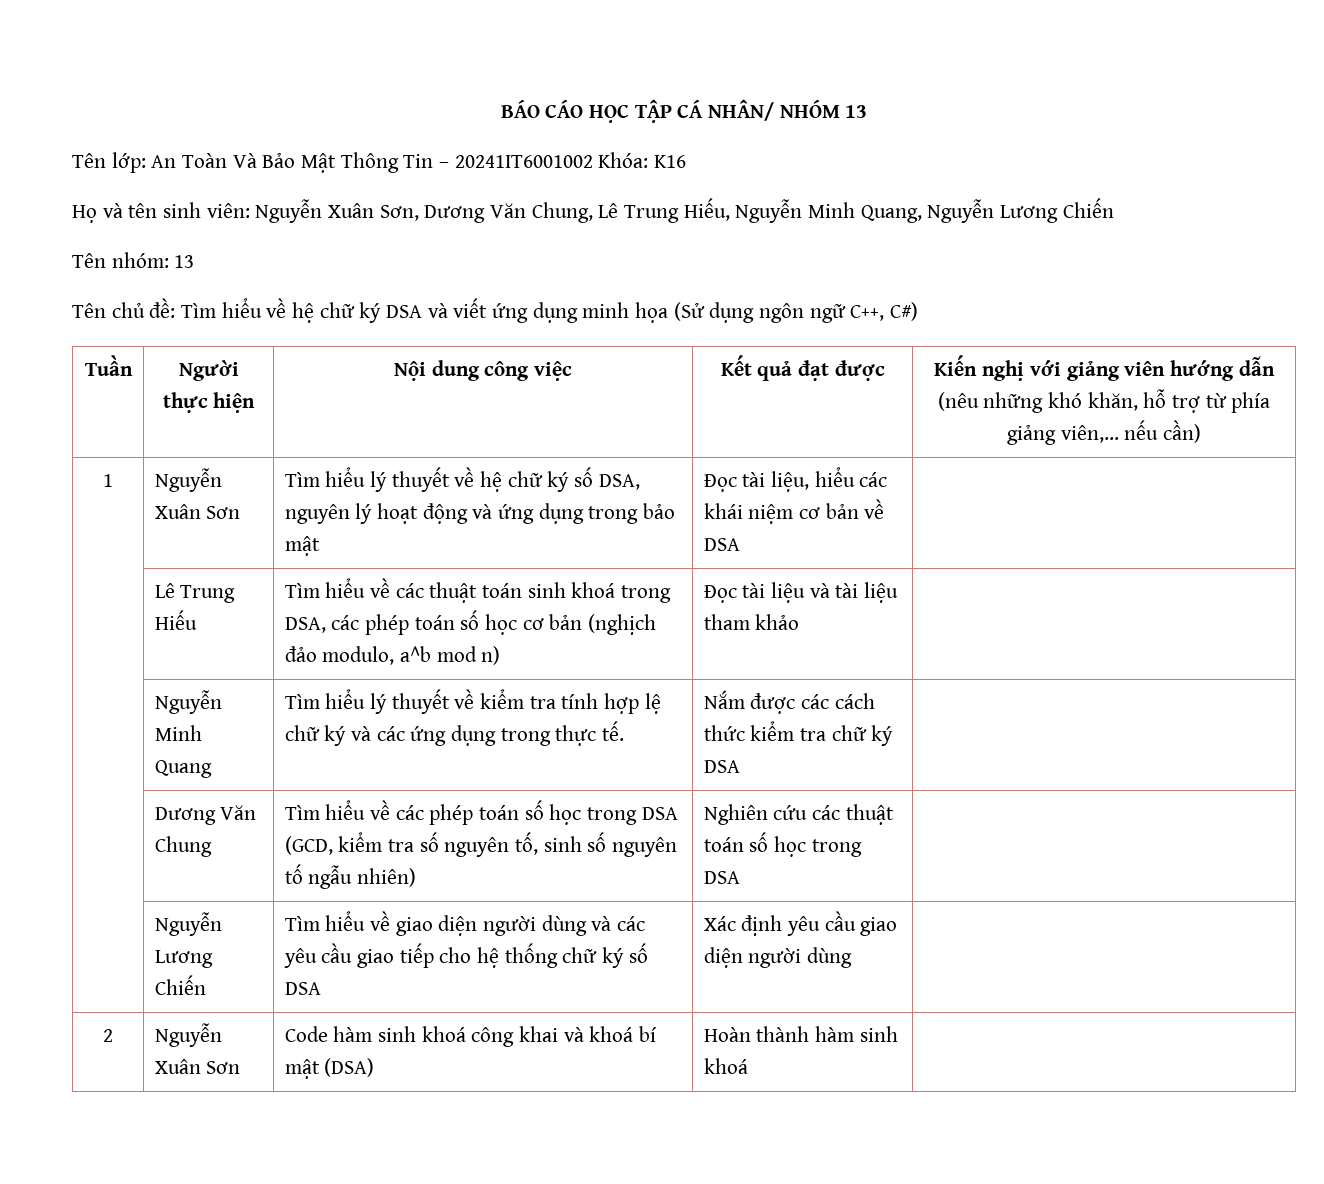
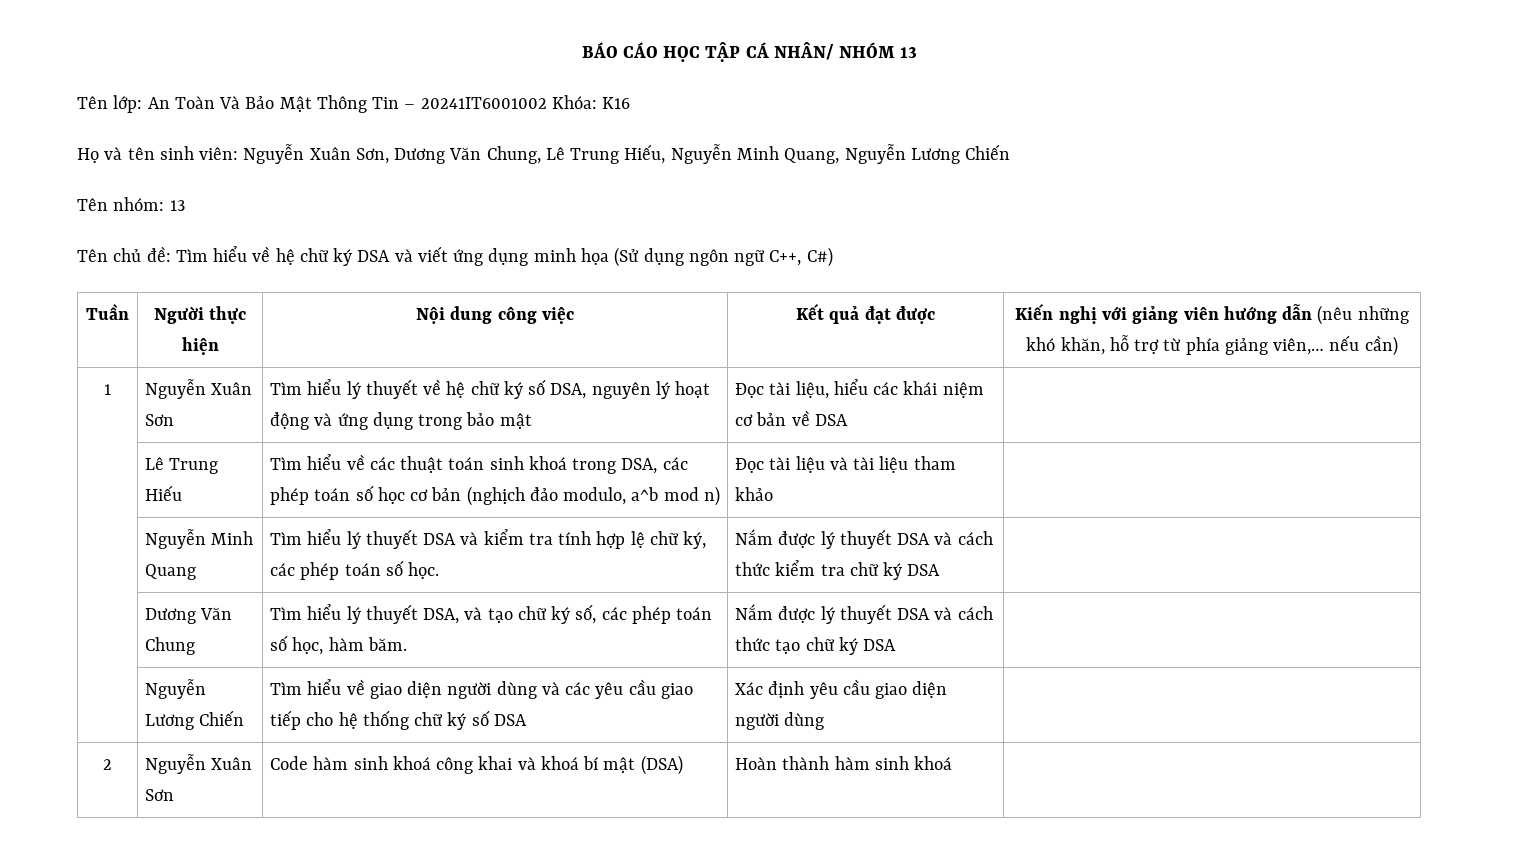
[454,689,475,709] về -> [423,532,479,545] DSA và
[324,721,624,746] [703,690,829,714] ký và các ứng dụng trong thực tế. | Nắm được các -> [683,531,707,549] [270,560,440,580] [735,529,953,549] ký, các phép toán số học. | Nắm được lý thuyết DSA và
[369,800,678,825] [284,832,677,857] [284,864,416,889] [703,804,894,825] [703,832,862,857] về các phép toán số học trong DSA (GCD, kiểm tra số nguyên tố, sinh số nguyên tố ngẫu nhiên) | Nghiên cứu các thuật toán số học trong -> [346,604,713,624] [270,635,407,655] [735,604,993,624] [735,637,858,655] lý thuyết DSA, và tạo chữ ký số, các phép toán số học, hàm băm. | Nắm được lý thuyết DSA và cách thức tạo chữ ký

